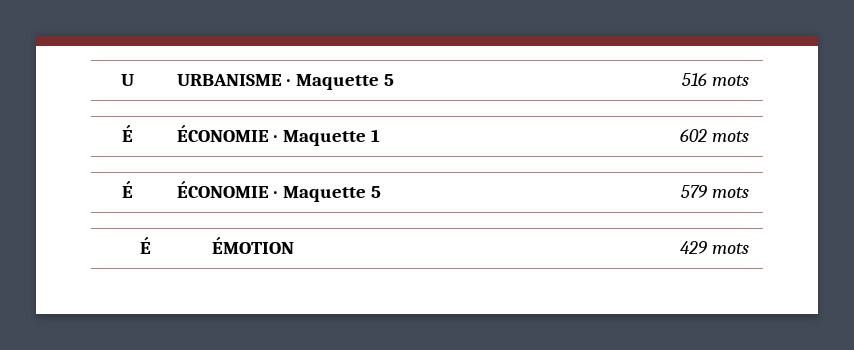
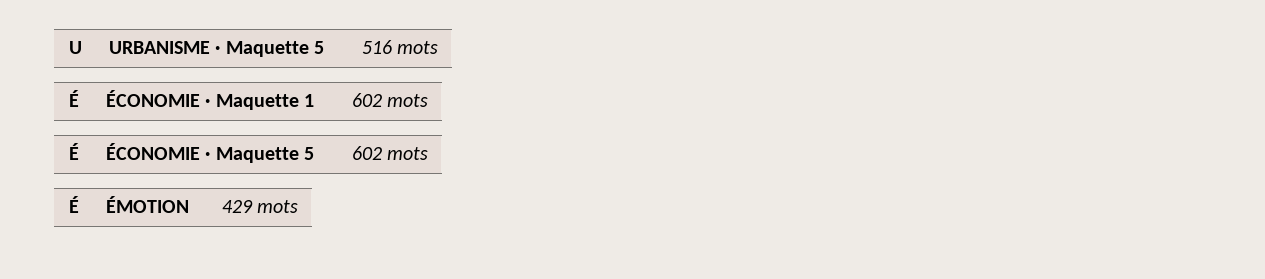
[680,185,707,198] 579 -> [351,146,382,160] 602

